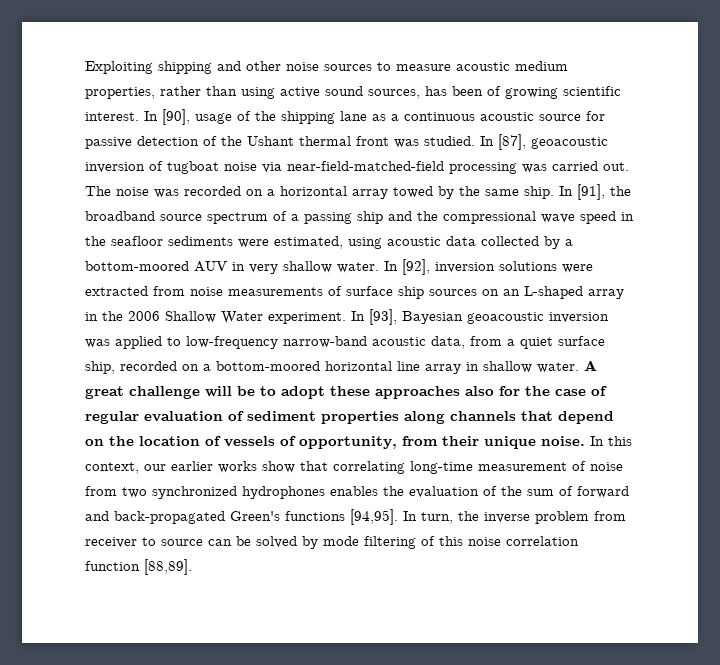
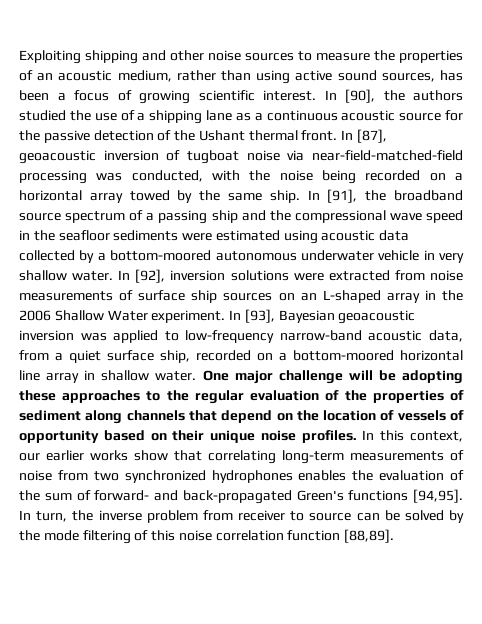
[456,61,568,71] [85,87,155,99] acoustic medium properties, -> [374,50,463,63] [19,70,172,82] the properties of an acoustic medium,
(483, 91) none -> [57,90,109,101] a focus
[195,111,276,124] usage of the -> [383,90,463,101] [19,110,146,121] the authors studied the use of a
(605, 116) none -> [19,130,40,141] the
[356,136,475,148] front was studied. -> [301,130,338,141] front.
[552,161,629,171] [85,186,179,198] carried out. The noise was -> [131,170,356,184] conducted, with the noise being
[274,236,343,249] estimated, -> [215,230,280,241] estimated
[194,261,227,272] AUV -> [215,250,420,261] autonomous underwater vehicle
[584,360,597,371] [85,386,124,399] A great -> [202,370,273,384] One major
[260,386,607,399] [85,411,399,424] to adopt these approaches also for the case of regular evaluation of sediment properties -> [402,370,464,384] [19,390,465,404] [19,410,81,421] adopting these approaches to the regular evaluation of the properties of sediment
[299,436,585,449] opportunity, from their unique noise. -> [19,430,357,443] opportunity based on their unique noise profiles.
[410,461,567,474] long-time measurement -> [282,450,444,464] long-term measurements
[577,486,629,498] forward -> [94,490,150,501] forward-
(318, 542) none -> [19,530,40,541] the

